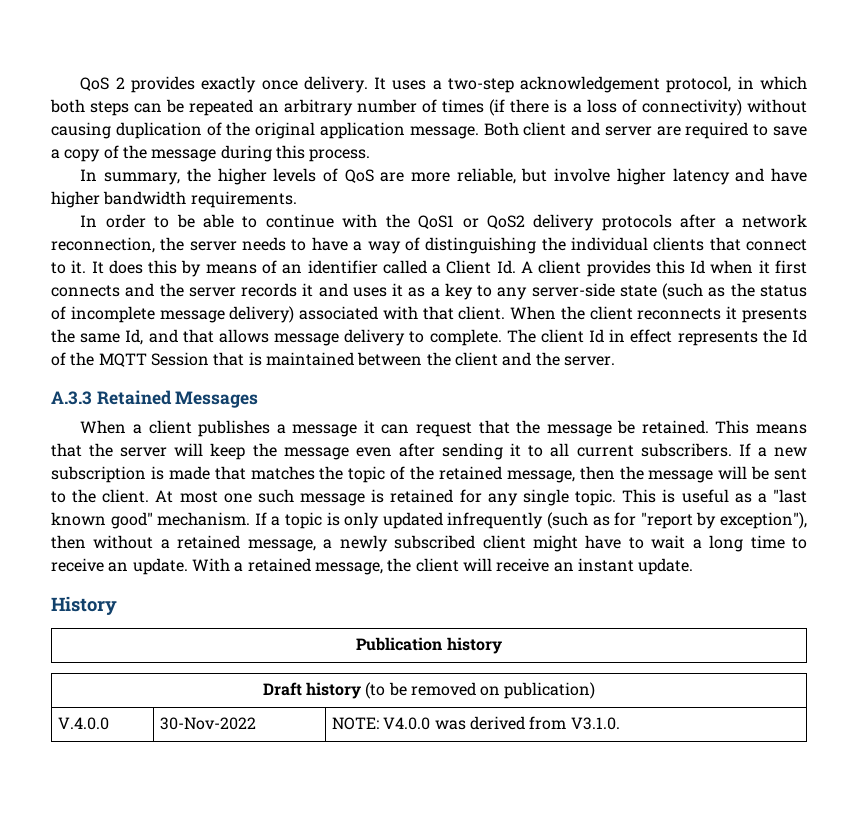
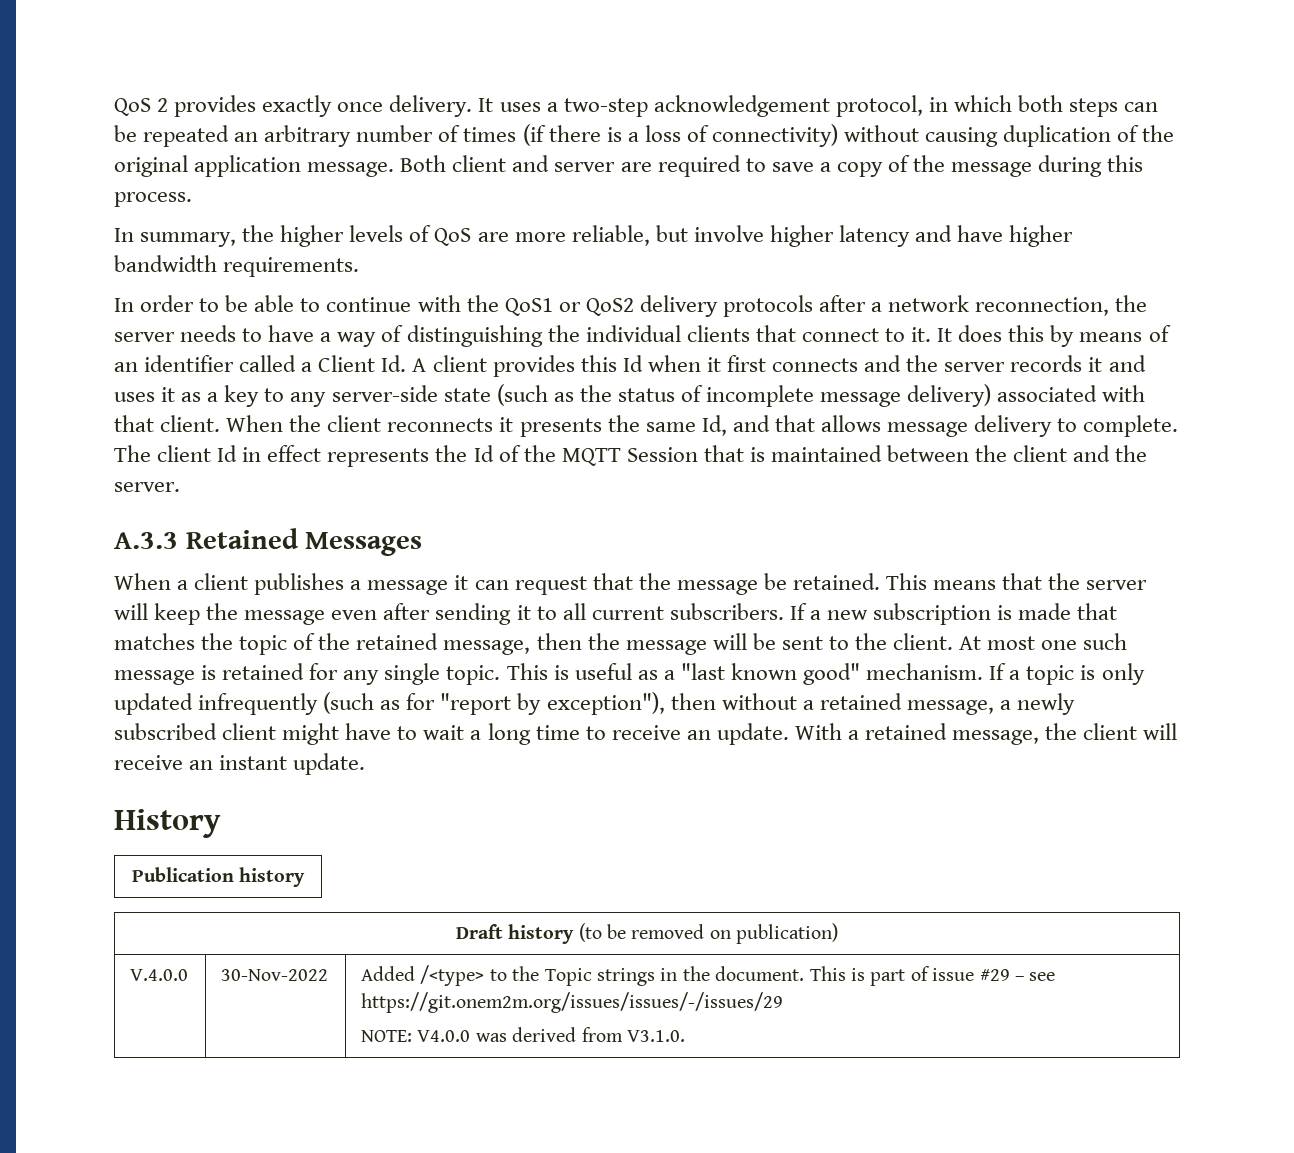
(257, 723) none -> [361,965,1056,986] [361,992,784,1013] Added /<type> to the Topic strings in the document. This is part of issue #29 – see https://git.onem2m.org/issues/issues/-/issues/29 //

